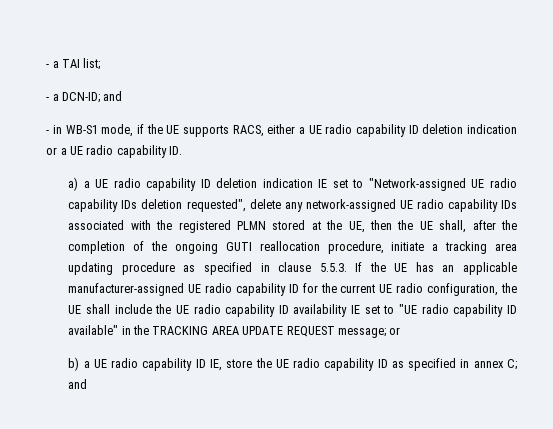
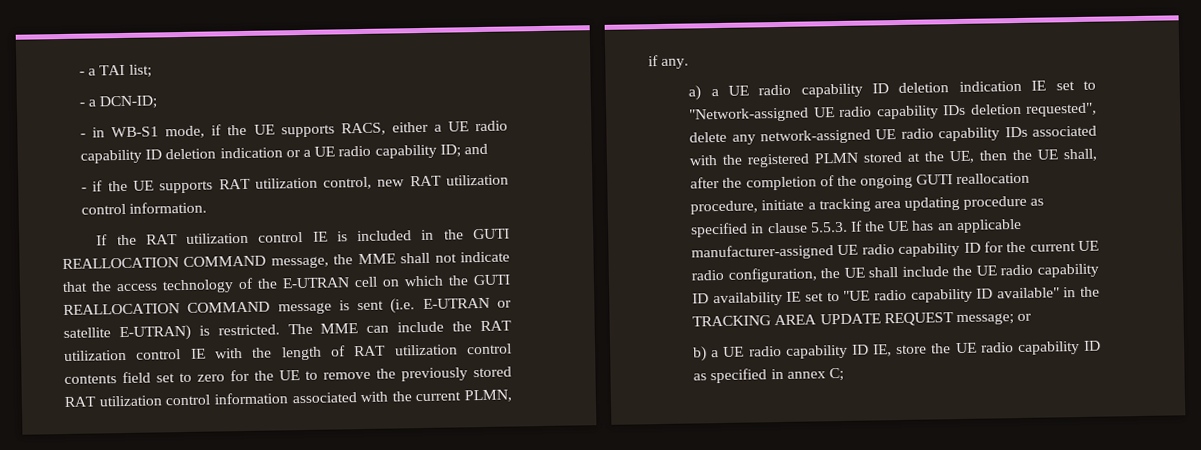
[103,91,123,101] and -> (158, 102) none
[169,146,183,155] ID. -> [439,143,488,158] [81,174,509,194] [81,201,208,215] [96,228,511,246] [62,251,511,270] [62,274,510,294] [63,297,512,316] [63,320,513,342] [64,343,512,362] [64,366,512,385] [64,389,512,407] [648,55,690,69] ID; and // - if the UE supports RAT utilization control, new RAT utilization control information. // If the RAT utilization control IE is included in the GUTI REALLOCATION COMMAND message, the MME shall not indicate that the access technology of the E-UTRAN cell on which the GUTI REALLOCATION COMMAND message is sent (i.e. E-UTRAN or satellite E-UTRAN) is restricted. The MME can include the RAT utilization control IE with the length of RAT utilization control contents field set to zero for the UE to remove the previously stored RAT utilization control information associated with the current PLMN, if any.
[68,379,88,389] and -> (844, 374) none

